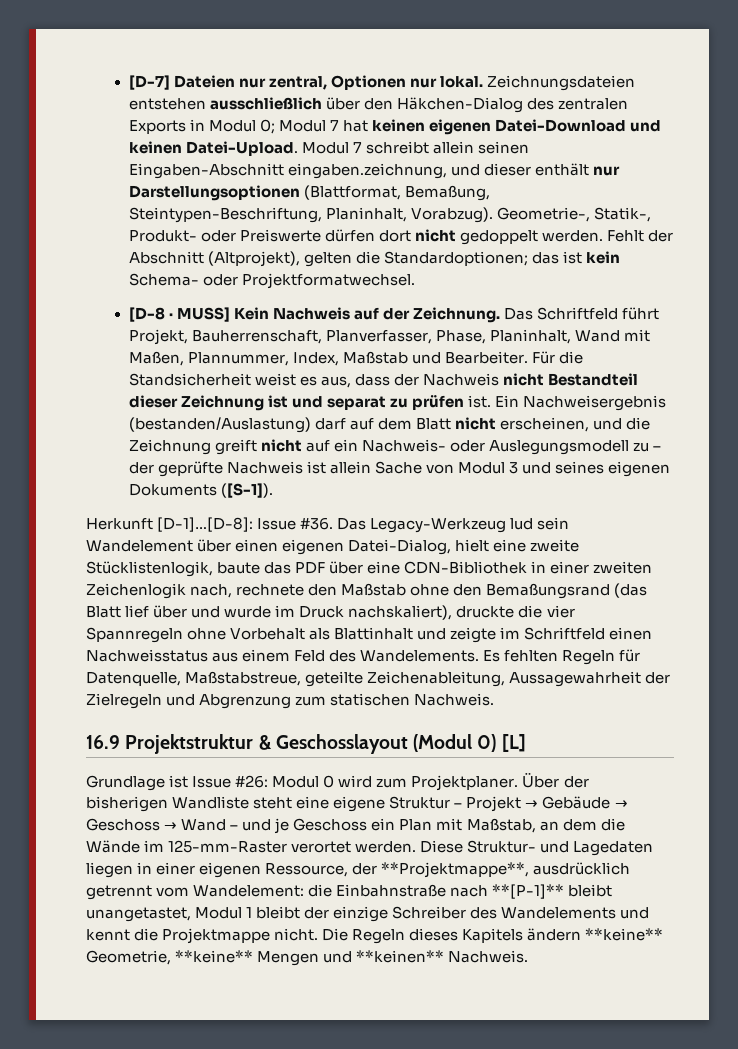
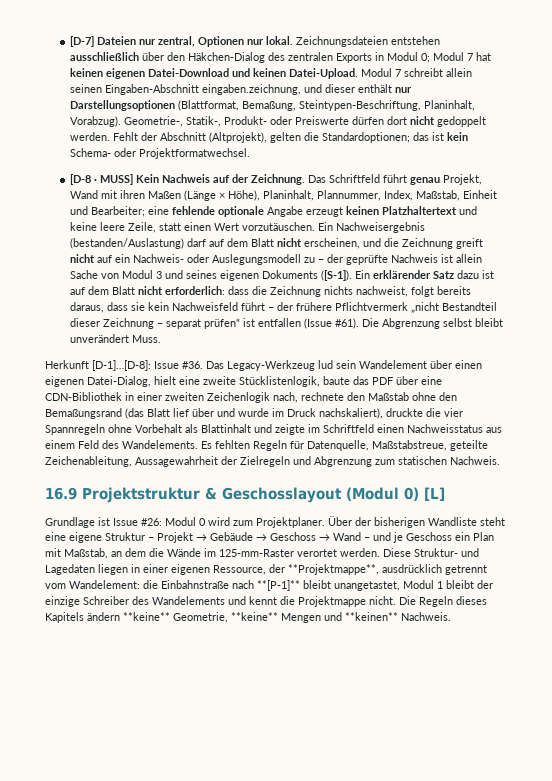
[128,329,651,345] [128,351,584,366] [128,373,639,388] [128,395,492,411] Projekt, Bauherrenschaft, Planverfasser, Phase, Planinhalt, Wand mit Maßen, Plannummer, Index, Maßstab und Bearbeiter. Für die Standsicherheit weist es aus, dass der Nachweis nicht Bestandteil dieser Zeichnung ist und separat zu prüfen ist. -> [410,174,483,185] [70,190,498,201] [70,206,478,217] [70,222,316,233] genau Projekt, Wand mit ihren Maßen (Länge × Höhe), Planinhalt, Plannummer, Index, Maßstab, Einheit und Bearbeiter; eine fehlende optionale Angabe erzeugt keinen Platzhaltertext und keine leere Zeile, statt einen Wert vorzutäuschen.
(273, 490) none -> [355,270,495,279] [70,286,472,297] [70,302,498,313] [70,318,504,329] [70,334,162,343] Ein erklärender Satz dazu ist auf dem Blatt nicht erforderlich: dass die Zeichnung nichts nachweist, folgt bereits daraus, dass sie kein Nachweisfeld führt – der frühere Pflichtvermerk „nicht Bestandteil dieser Zeichnung – separat prüfen“ ist entfallen (Issue #61). Die Abgrenzung selbst bleibt unverändert Muss.

